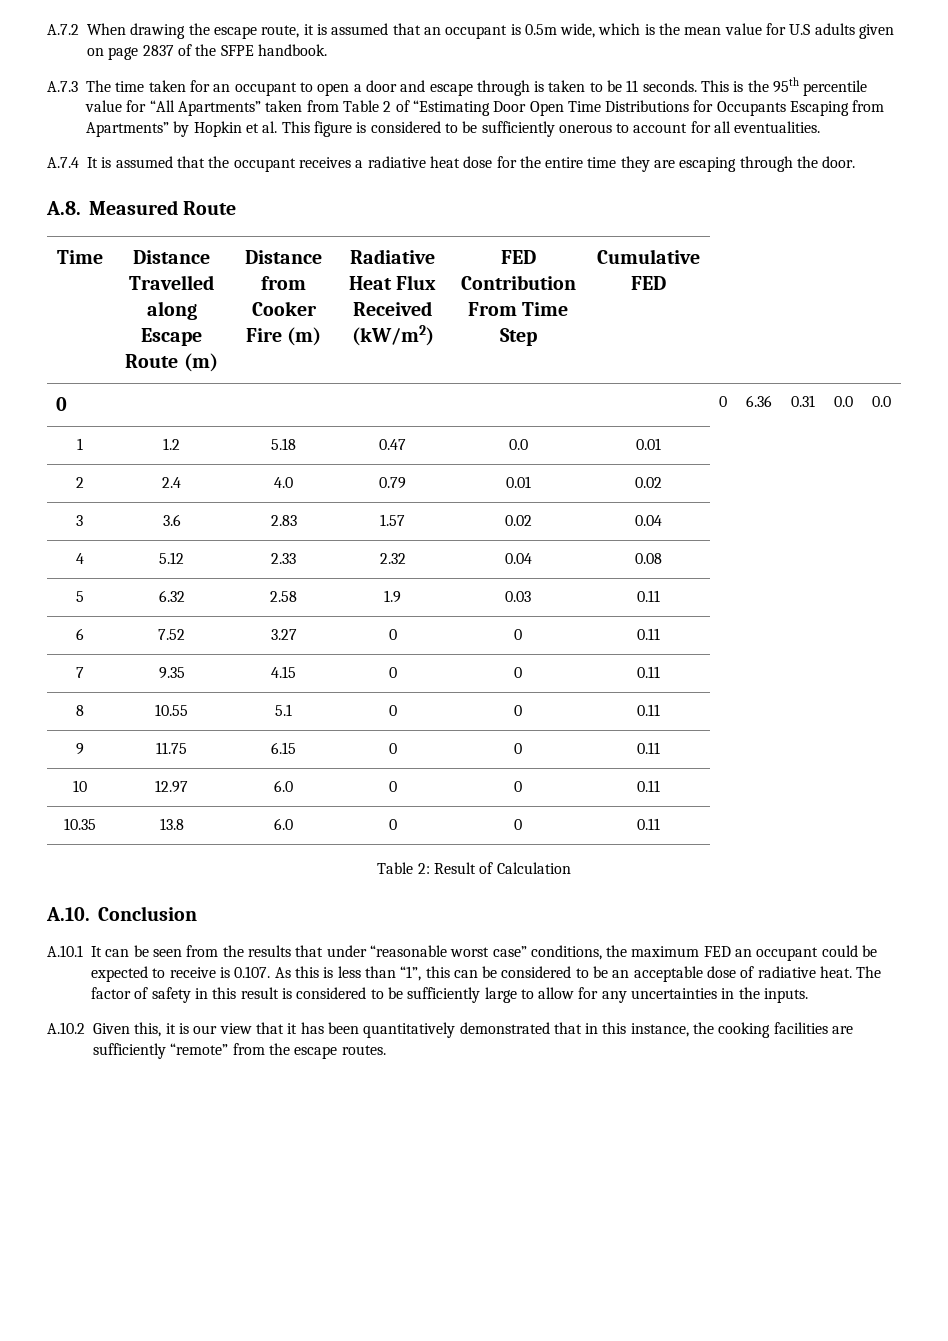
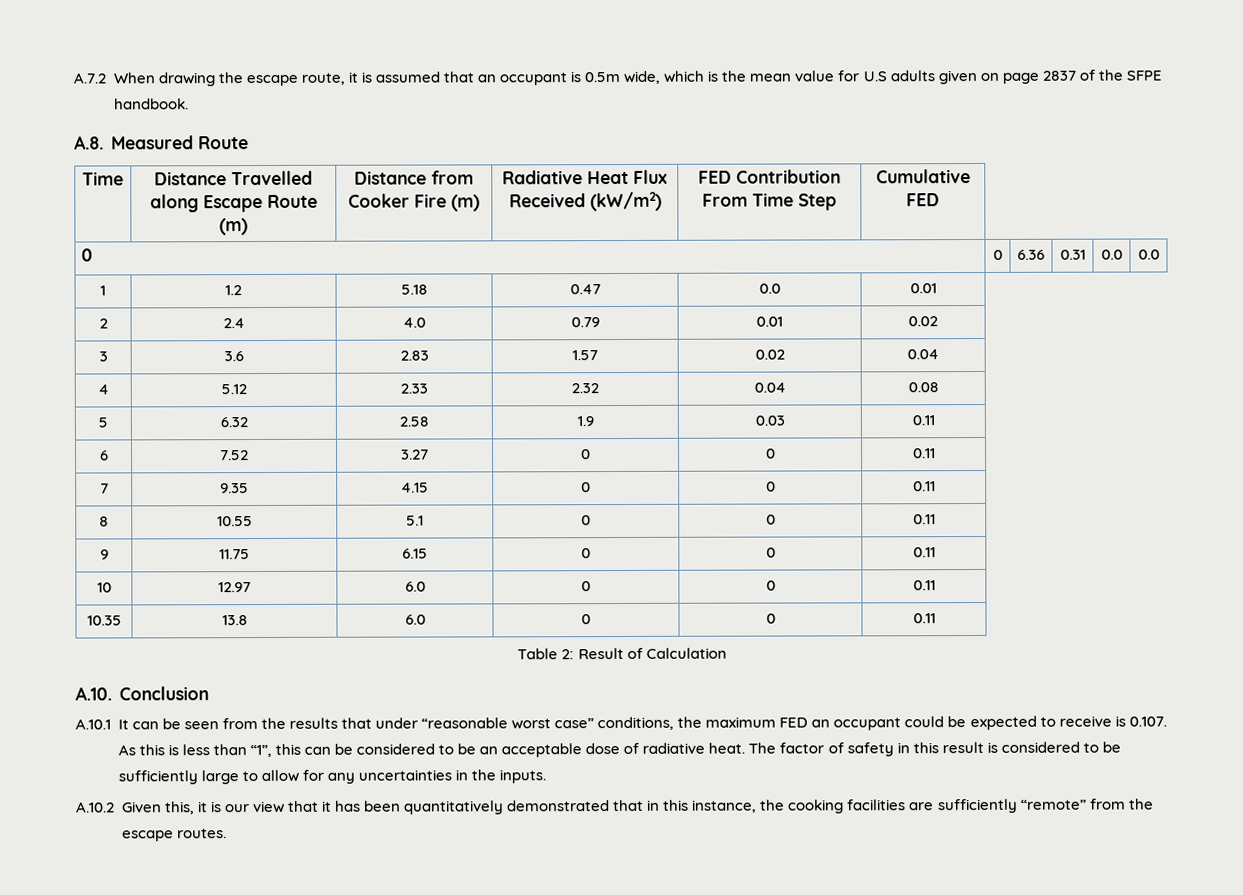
[47,77,868,96] [85,100,885,116] [86,121,821,137] [47,156,856,172] // A.7.3 The time taken for an occupant to open a door and escape through is taken to be 11 seconds. This is the 95th percentile value for “All Apartments” taken from Table 2 of “Estimating Door Open Time Distributions for Occupants Escaping from Apartments” by Hopkin et al. This figure is considered to be sufficiently onerous to account for all eventualities. // A.7.4 It is assumed that the occupant receives a radiative heat dose for the entire time they are escaping through the door. -> (189, 104) none

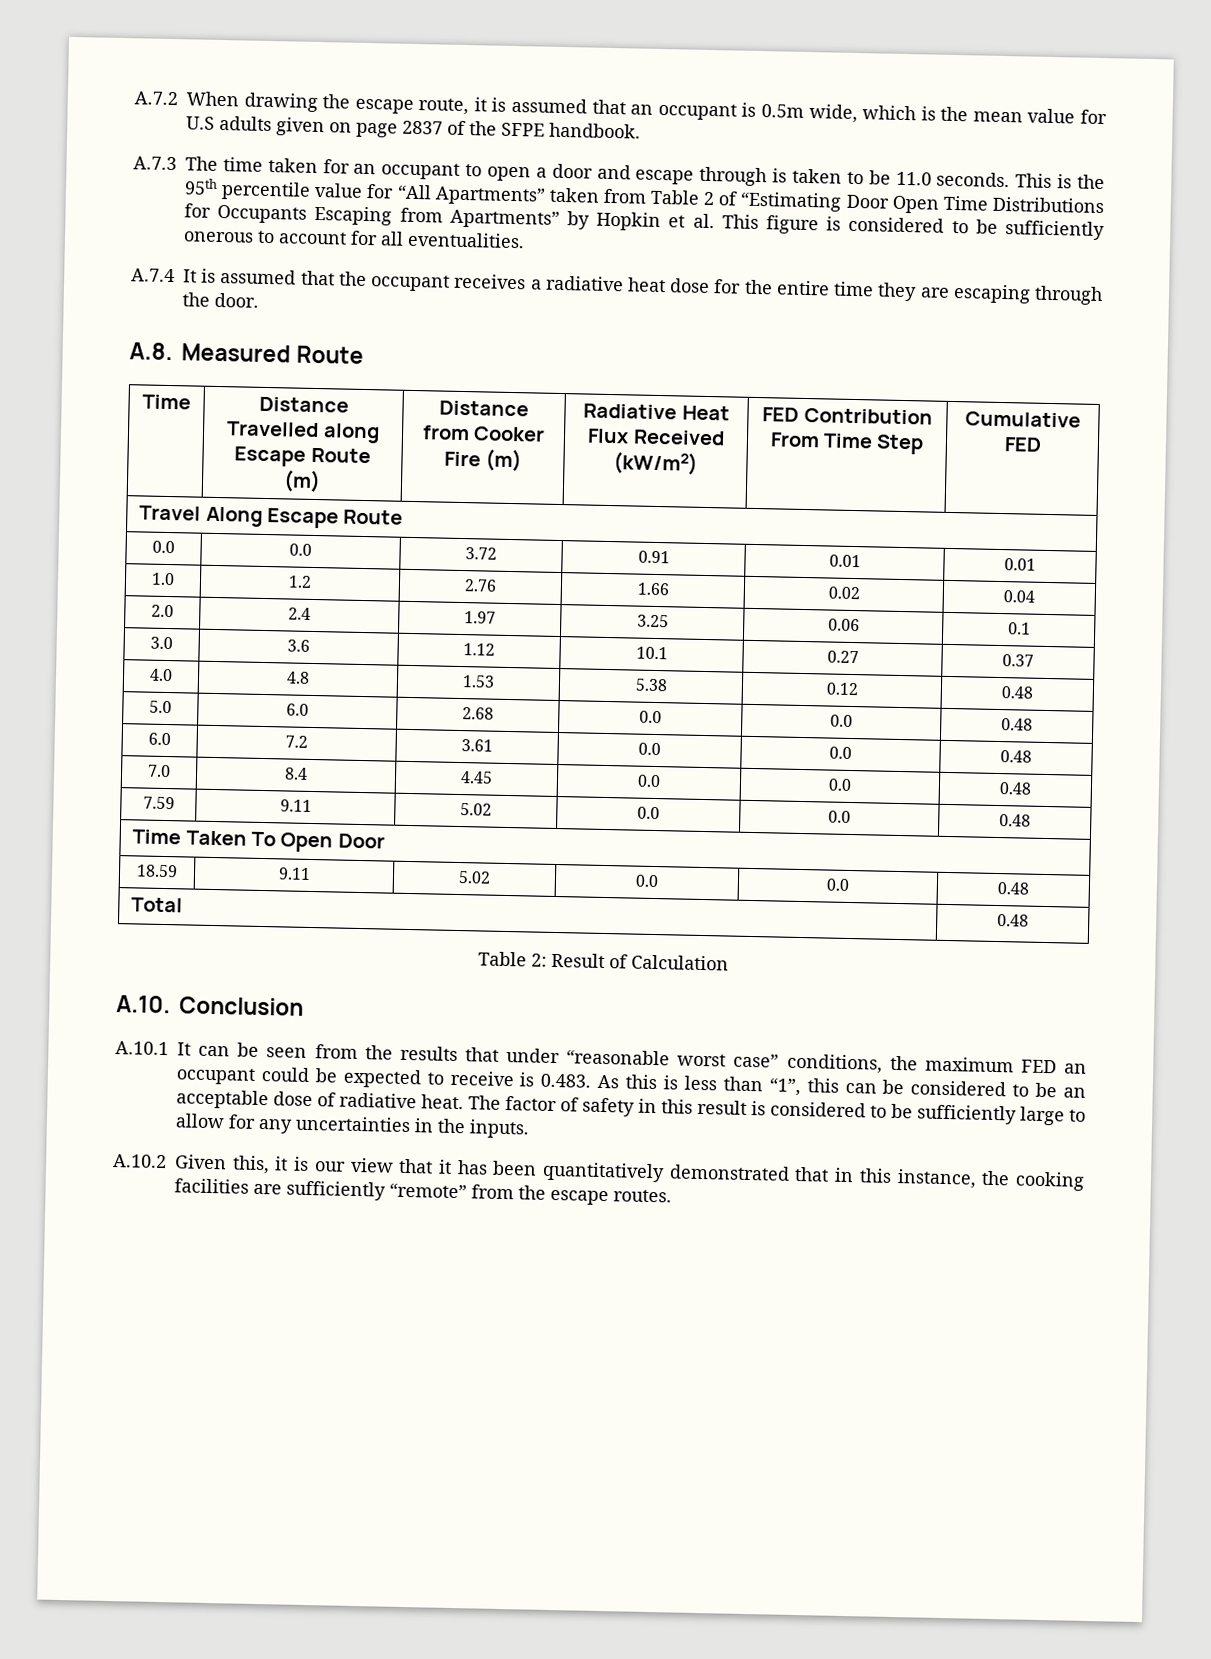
(189, 104) none -> [133,156,1106,190] [184,178,1104,214] [184,203,1106,241] [183,230,525,249] [131,268,1103,306] [182,292,259,308] // A.7.3 The time taken for an occupant to open a door and escape through is taken to be 11.0 seconds. This is the 95th percentile value for “All Apartments” taken from Table 2 of “Estimating Door Open Time Distributions for Occupants Escaping from Apartments” by Hopkin et al. This figure is considered to be sufficiently onerous to account for all eventualities. // A.7.4 It is assumed that the occupant receives a radiative heat dose for the entire time they are escaping through the door.
[81,248,94,262] [992,249,1003,260] [1017,249,1045,260] [1059,249,1086,260] [1100,249,1123,260] [1137,249,1160,260] [100,285,106,296] [225,285,242,296] [400,284,428,295] [569,284,601,295] [758,283,781,294] [909,283,937,294] [98,318,108,329] [222,318,245,329] [402,317,426,328] [570,317,600,328] [756,316,783,327] [908,316,938,327] [98,351,108,362] [223,351,244,362] [399,350,429,361] [572,350,598,361] [754,349,785,360] [907,349,939,360] [97,384,109,395] [220,384,247,395] [400,383,428,394] [571,383,599,394] [753,382,786,393] [907,382,939,393] [98,417,108,428] [219,417,248,428] [399,416,429,427] [576,416,594,427] [754,415,785,426] [911,415,935,426] [99,450,109,461] [220,450,249,461] [401,449,429,460] [581,449,591,460] [765,448,776,459] [912,448,936,459] [99,483,109,494] [220,483,249,494] [401,482,429,493] [581,482,591,493] [765,481,776,492] [912,481,936,492] [99,516,109,527] [216,516,253,527] [406,515,424,526] [581,515,591,526] [765,514,776,525] [912,514,936,525] [99,549,109,560] [219,549,250,560] [402,548,428,559] [581,548,591,559] [765,547,776,558] [912,547,936,558] [96,582,112,593] [218,582,251,593] [404,581,426,592] [581,581,591,592] [765,580,776,591] [912,580,936,591] [86,615,122,626] [221,615,248,626] [404,614,426,625] [581,614,591,625] [765,613,776,624] [912,613,936,624] 0 | 0 | 6.36 | 0.31 | 0.0 | 0.0 // 1 | 1.2 | 5.18 | 0.47 | 0.0 | 0.01 // 2 | 2.4 | 4.0 | 0.79 | 0.01 | 0.02 // 3 | 3.6 | 2.83 | 1.57 | 0.02 | 0.04 // 4 | 5.12 | 2.33 | 2.32 | 0.04 | 0.08 // 5 | 6.32 | 2.58 | 1.9 | 0.03 | 0.11 // 6 | 7.52 | 3.27 | 0 | 0 | 0.11 // 7 | 9.35 | 4.15 | 0 | 0 | 0.11 // 8 | 10.55 | 5.1 | 0 | 0 | 0.11 // 9 | 11.75 | 6.15 | 0 | 0 | 0.11 // 10 | 12.97 | 6.0 | 0 | 0 | 0.11 // 10.35 | 13.8 | 6.0 | 0 | 0 | 0.11 -> [139,505,404,529] [152,540,175,554] [289,543,312,556] [465,547,497,560] [637,550,670,564] [828,554,861,568] [1004,558,1036,571] [151,572,175,586] [288,575,312,588] [464,579,497,592] [636,582,670,596] [827,586,861,600] [1003,590,1035,603] [151,604,174,618] [288,607,311,620] [464,611,496,624] [636,614,669,628] [827,618,860,632] [1007,622,1031,635] [150,636,173,650] [287,639,310,652] [463,643,495,656] [635,646,668,660] [826,650,859,664] [1002,654,1034,667] [149,668,173,682] [286,671,310,684] [462,675,495,688] [634,678,668,692] [825,682,859,696] [1001,686,1034,699] [149,700,172,714] [286,703,309,716] [462,707,494,720] [639,710,662,724] [830,714,853,728] [1001,718,1033,731] [148,732,171,746] [285,735,308,748] [461,739,493,752] [638,742,661,756] [829,746,852,760] [1000,750,1032,763] [147,764,171,778] [284,767,308,780] [460,771,493,784] [637,774,661,788] [828,778,852,792] [999,782,1032,795] [142,796,175,810] [279,799,312,812] [460,803,492,816] [637,806,660,820] [828,810,851,823] [999,814,1031,827] [132,829,385,853] [136,864,178,878] [277,867,311,880] [458,871,491,884] [635,874,659,888] [826,878,850,891] [997,882,1030,895] [131,897,184,913] [997,914,1029,927] Travel Along Escape Route // 0.0 | 0.0 | 3.72 | 0.91 | 0.01 | 0.01 // 1.0 | 1.2 | 2.76 | 1.66 | 0.02 | 0.04 // 2.0 | 2.4 | 1.97 | 3.25 | 0.06 | 0.1 // 3.0 | 3.6 | 1.12 | 10.1 | 0.27 | 0.37 // 4.0 | 4.8 | 1.53 | 5.38 | 0.12 | 0.48 // 5.0 | 6.0 | 2.68 | 0.0 | 0.0 | 0.48 // 6.0 | 7.2 | 3.61 | 0.0 | 0.0 | 0.48 // 7.0 | 8.4 | 4.45 | 0.0 | 0.0 | 0.48 // 7.59 | 9.11 | 5.02 | 0.0 | 0.0 | 0.48 // Time Taken To Open Door // 18.59 | 9.11 | 5.02 | 0.0 | 0.0 | 0.48 // Total | 0.48
[1128,716,1167,727] 0.107. -> [540,1073,592,1088] 0.483.

